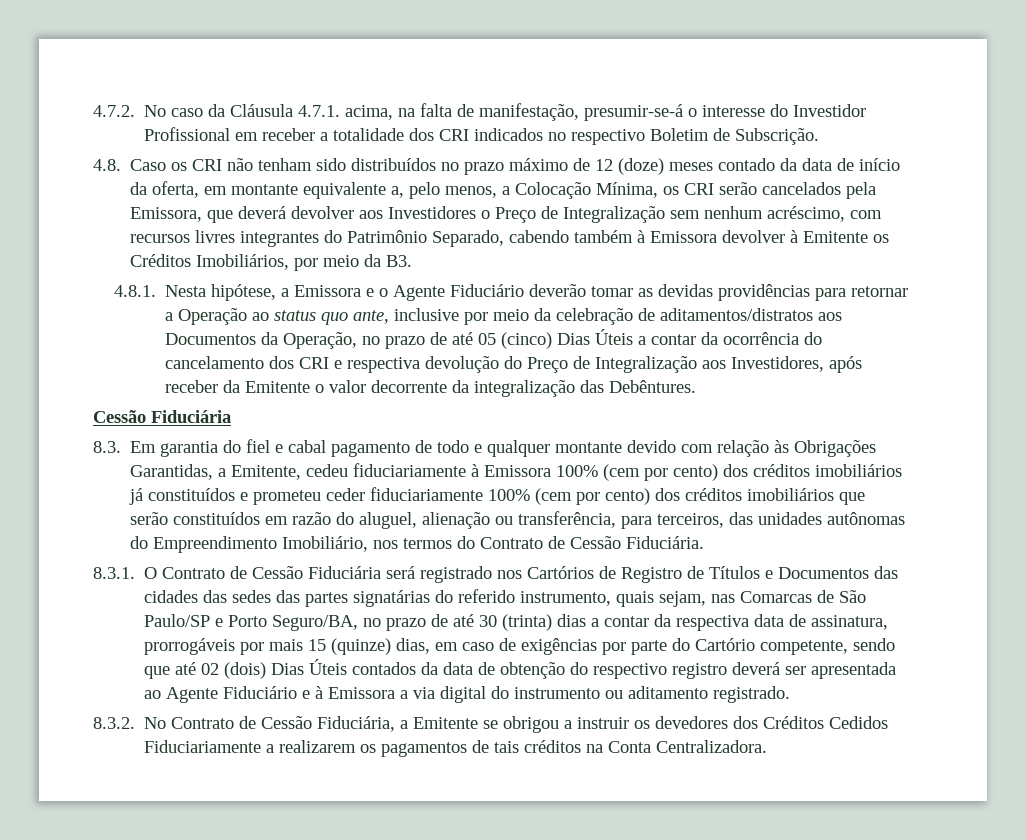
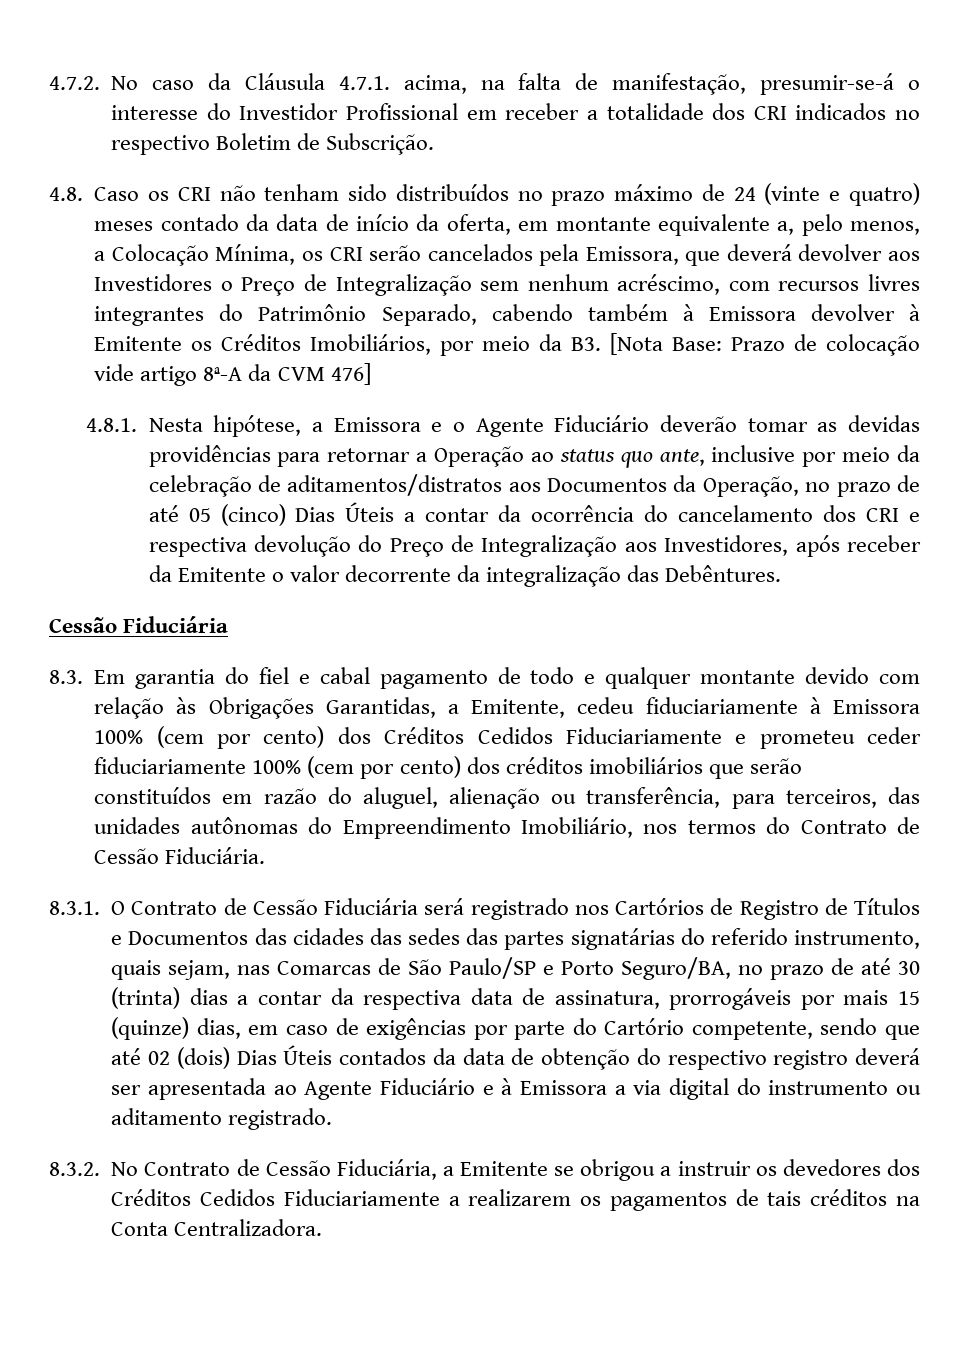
[595,158,665,175] 12 (doze) -> [733,183,920,206] 24 (vinte e quatro)
(413, 261) none -> [610,333,920,356] [94,363,371,386] [Nota Base: Prazo de colocação vide artigo 8ª-A da CVM 476]
[753,464,903,477] [129,488,236,505] créditos imobiliários já constituídos -> [384,727,722,744] Créditos Cedidos Fiduciariamente

